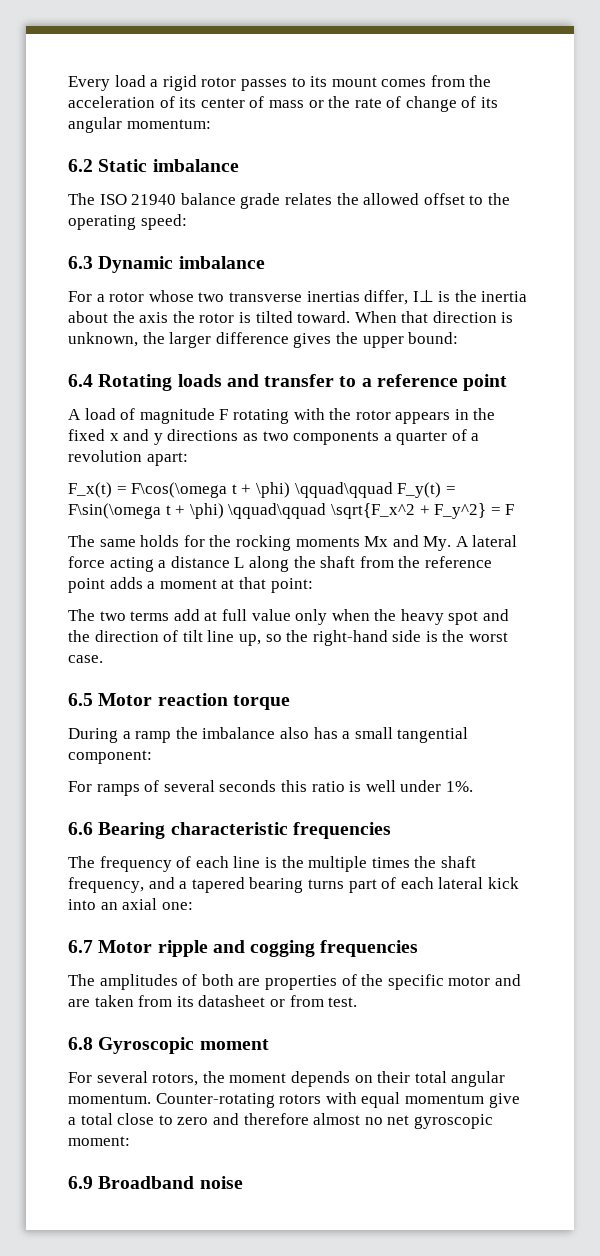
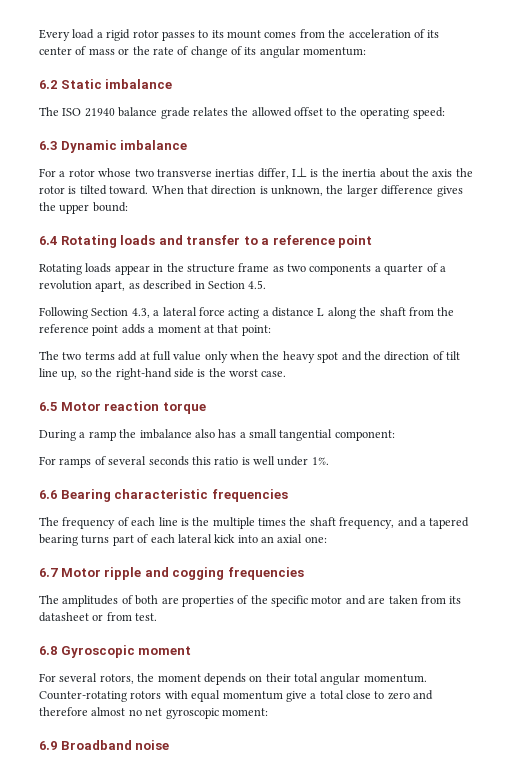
[68,408,496,424] [68,429,239,445] A load of magnitude F rotating with the rotor appears in the fixed x and y directions -> [39,263,270,275] Rotating loads appear in the structure frame
[146,452,188,466] [68,482,456,498] [68,503,515,519] [68,535,469,551] apart: // F_x(t) = F\cos(\omega t + \phi) \qquad\qquad F_y(t) = F\sin(\omega t + \phi) \qquad\qquad \sqrt{F_x^2 + F_y^2} = F // The same holds for the rocking moments Mx and My. A -> [95,280,267,292] [39,307,160,319] apart, as described in Section 4.5. // Following Section 4.3, a

